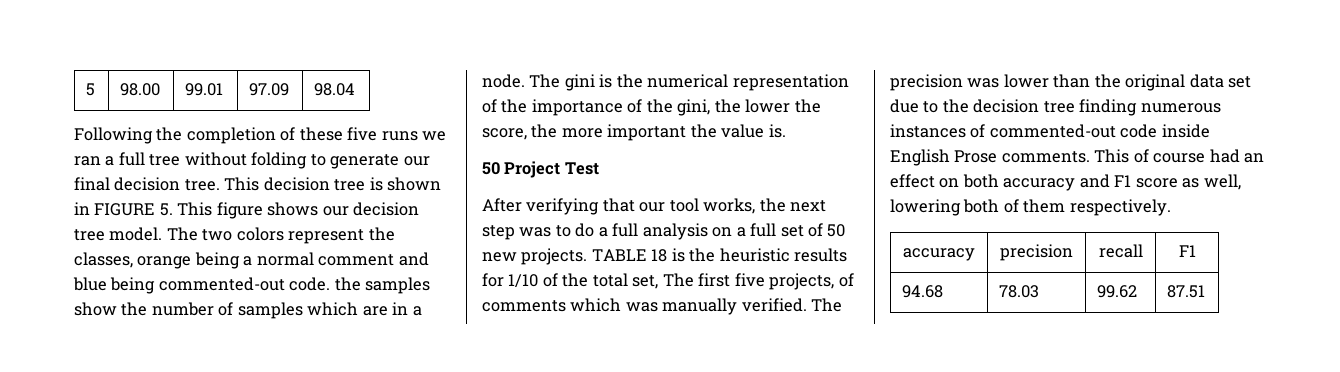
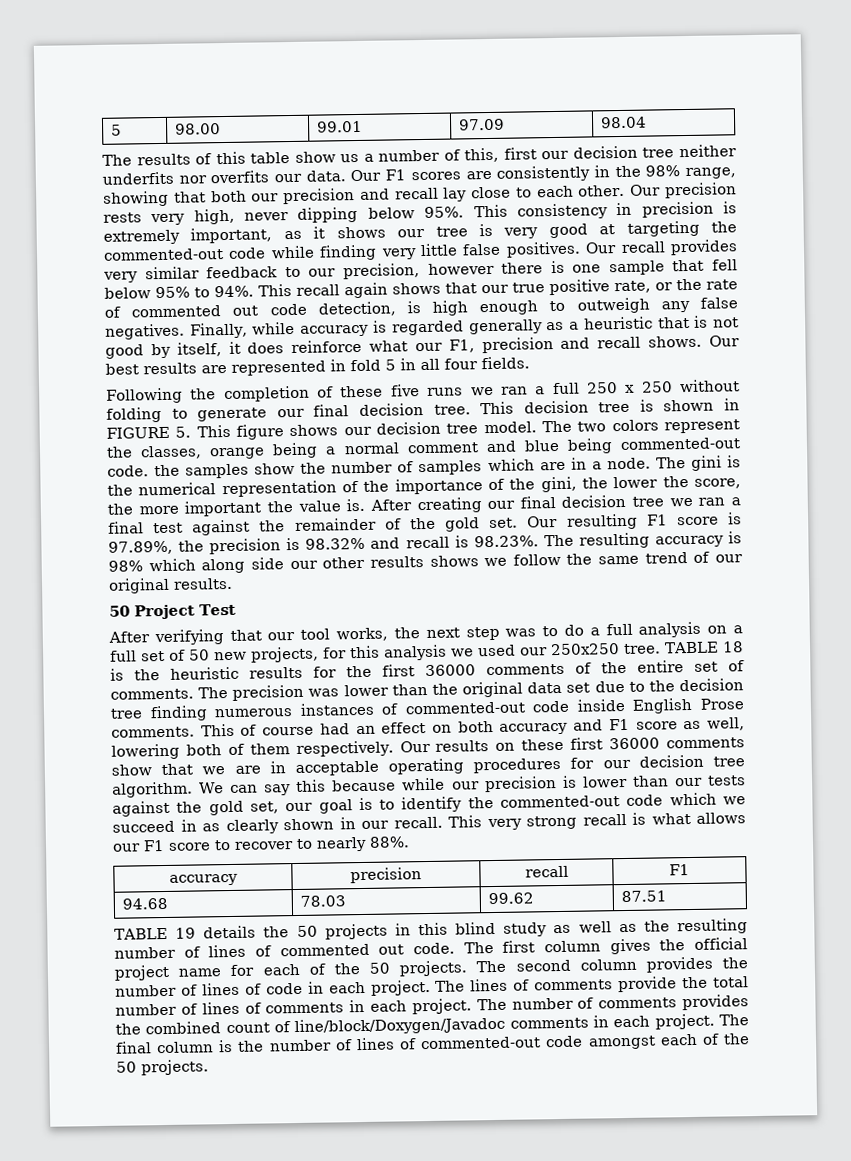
(356, 89) none -> [102,144,738,166] [102,165,736,185] [103,182,737,207] [103,201,737,226] [103,220,737,245] [103,239,738,261] [103,259,738,283] [104,278,738,299] [104,297,738,318] [105,315,739,340] [105,335,740,359] [105,356,530,376] // The results of this table show us a number of this, first our decision tree neither underfits nor overfits our data. Our F1 scores are consistently in the 98% range, showing that both our precision and recall lay close to each other. Our precision rests very high, never dipping below 95%. This consistency in precision is extremely important, as it shows our tree is very good at targeting the commented-out code while finding very little false positives. Our recall provides very similar feedback to our precision, however there is one sample that fell below 95% to 94%. This recall again shows that our true positive rate, or the rate of commented out code detection, is high enough to outweigh any false negatives. Finally, while accuracy is regarded generally as a heuristic that is not good by itself, it does reinforce what our F1, precision and recall shows. Our best results are represented in fold 5 in all four fields.
[149,154,181,166] tree -> [586,381,673,394] 250 x 250
(786, 131) none -> [369,494,741,514] [108,512,742,536] [108,531,742,555] [108,551,743,574] [108,577,233,594] After creating our final decision tree we ran a final test against the remainder of the gold set. Our resulting F1 score is 97.89%, the precision is 98.32% and recall is 98.23%. The resulting accuracy is 98% which along side our other results shows we follow the same trend of our original results.
[521,248,588,265] projects. -> [250,643,661,663] projects, for this analysis we used our 250x250 tree.
[508,273,854,290] [482,298,807,315] 1/10 of the total set, The first five projects, of comments which was manually verified. -> [346,660,745,678] [110,688,194,700] the first 36000 comments of the entire set of comments.
(1171, 207) none -> [399,737,746,753] [111,754,745,777] [112,775,746,798] [112,792,746,817] [112,812,746,835] [112,836,410,852] Our results on these first 36000 comments show that we are in acceptable operating procedures for our decision tree algorithm. We can say this because while our precision is lower than our tests against the gold set, our goal is to identify the commented-out code which we succeed in as clearly shown in our recall. This very strong recall is what allows our F1 score to recover to nearly 88%.
(1206, 291) none -> [114,918,748,940] [114,937,748,959] [114,956,748,981] [115,976,749,997] [115,994,749,1016] [115,1013,749,1036] [115,1033,750,1054] [116,1059,209,1076] // TABLE 19 details the 50 projects in this blind study as well as the resulting number of lines of commented out code. The first column gives the official project name for each of the 50 projects. The second column provides the number of lines of code in each project. The lines of comments provide the total number of lines of comments in each project. The number of comments provides the combined count of line/block/Doxygen/Javadoc comments in each project. The final column is the number of lines of commented-out code amongst each of the 50 projects.

